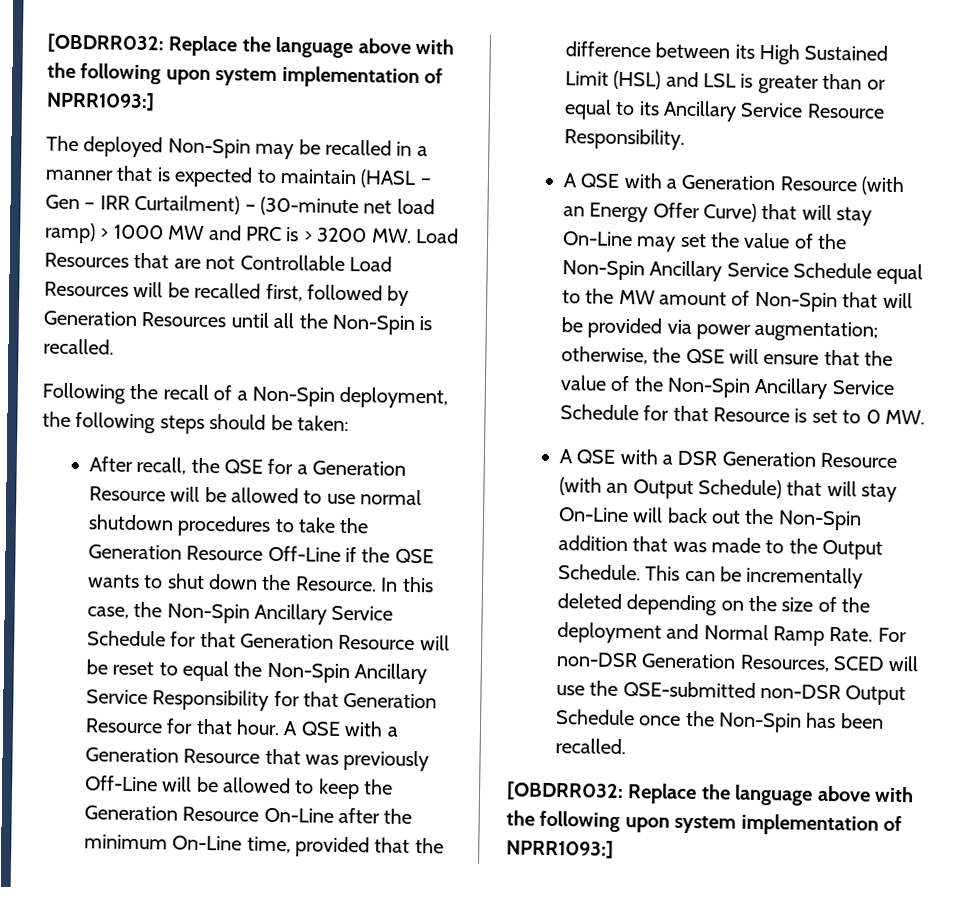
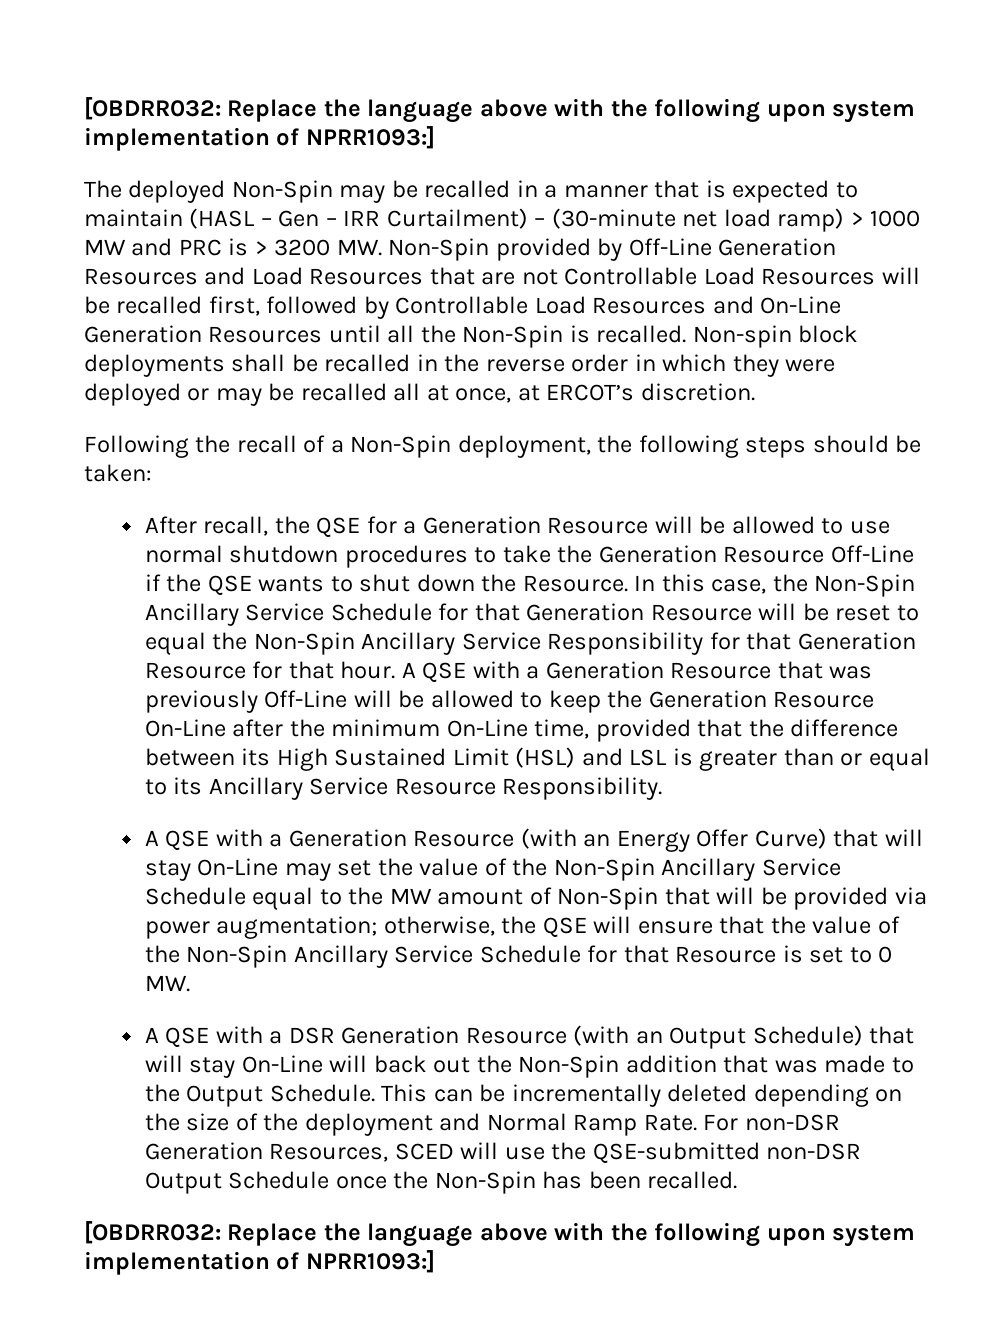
(412, 235) none -> [388,238,837,261] [84,267,246,285] Non-Spin provided by Off-Line Generation Resources and
(410, 295) none -> [395,296,842,314] Controllable Load Resources and On-Line
(114, 346) none -> [692,325,859,348] [84,354,836,377] [84,383,755,406] Non-spin block deployments shall be recalled in the reverse order in which they were deployed or may be recalled all at once, at ERCOT’s discretion.

